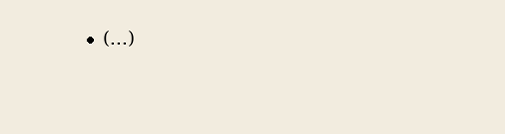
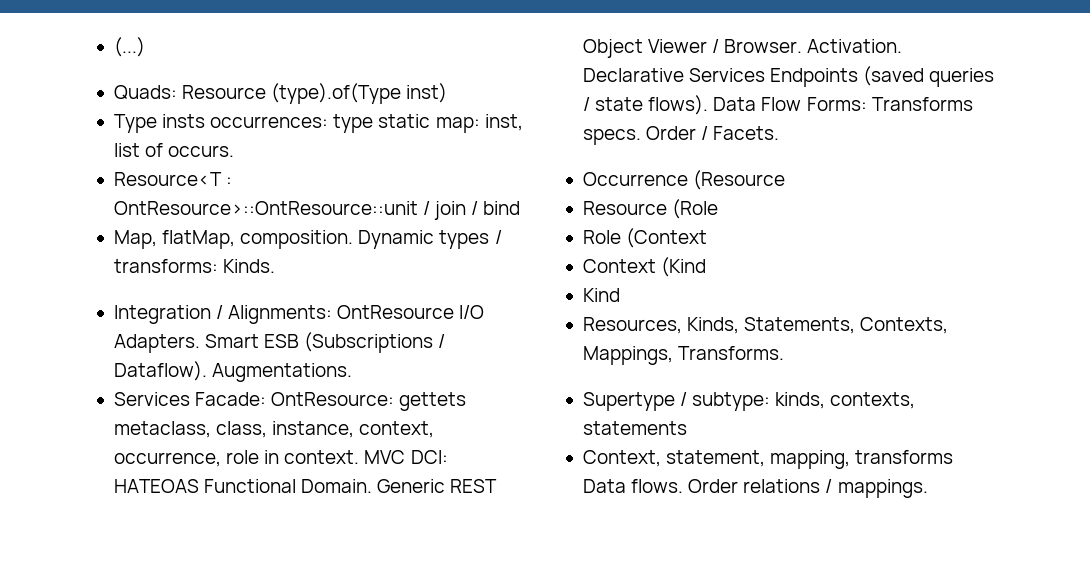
(135, 38) none -> [113,83,448,104] [113,114,523,133] [113,143,235,157] [113,172,233,186] [113,201,521,220] [113,230,502,249] [113,259,276,273] [113,305,485,324] [113,332,446,353] [113,361,353,382] [113,392,467,411] [113,421,435,438] [113,450,448,467] [113,479,498,493] [582,39,903,58] [582,66,995,87] [582,95,973,115] [582,126,780,145] [582,170,786,190] [582,199,719,219] [582,228,708,248] [582,257,707,277] [582,288,620,302] [582,317,949,334] [582,346,785,365] [582,392,916,411] [582,421,687,435] [582,450,954,469] [582,479,928,498] // Quads: Resource (type).of(Type inst) // Type insts occurrences: type static map: inst, list of occurs. // Resource<T : OntResource>::OntResource::unit / join / bind // Map, flatMap, composition. Dynamic types / transforms: Kinds. // Integration / Alignments: OntResource I/O Adapters. Smart ESB (Subscriptions / Dataflow). Augmentations. // Services Facade: OntResource: gettets metaclass, class, instance, context, occurrence, role in context. MVC DCI: HATEOAS Functional Domain. Generic REST Object Viewer / Browser. Activation. Declarative Services Endpoints (saved queries / state flows). Data Flow Forms: Transforms specs. Order / Facets. // Occurrence (Resource // Resource (Role // Role (Context // Context (Kind // Kind // Resources, Kinds, Statements, Contexts, Mappings, Transforms. // Supertype / subtype: kinds, contexts, statements // Context, statement, mapping, transforms Data flows. Order relations / mappings.

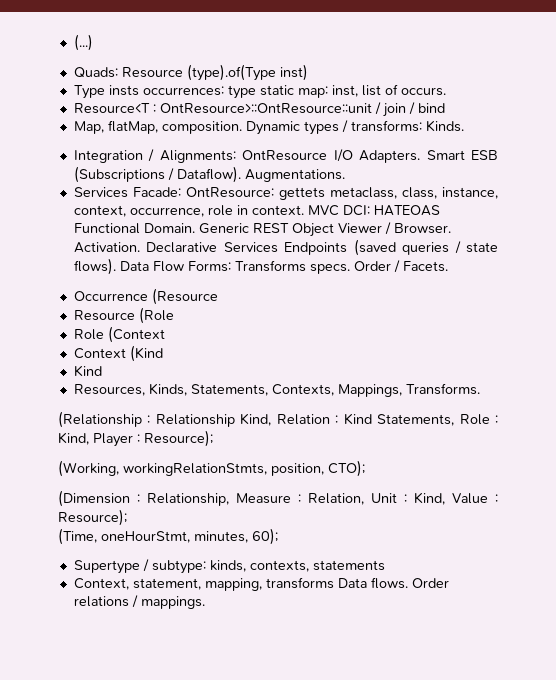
(785, 353) none -> [58,411,499,428] [58,430,213,447] [58,460,365,477] [58,490,498,507] [58,509,127,526] [58,528,278,545] // (Relationship : Relationship Kind, Relation : Kind Statements, Role : Kind, Player : Resource); // (Working, workingRelationStmts, position, CTO); // (Dimension : Relationship, Measure : Relation, Unit : Kind, Value : Resource); // (Time, oneHourStmt, minutes, 60);

